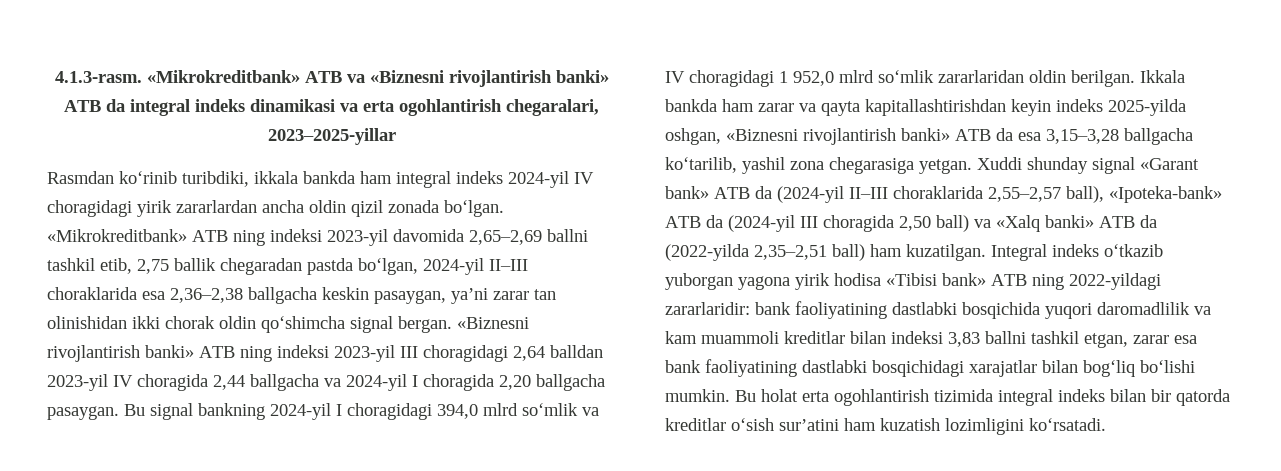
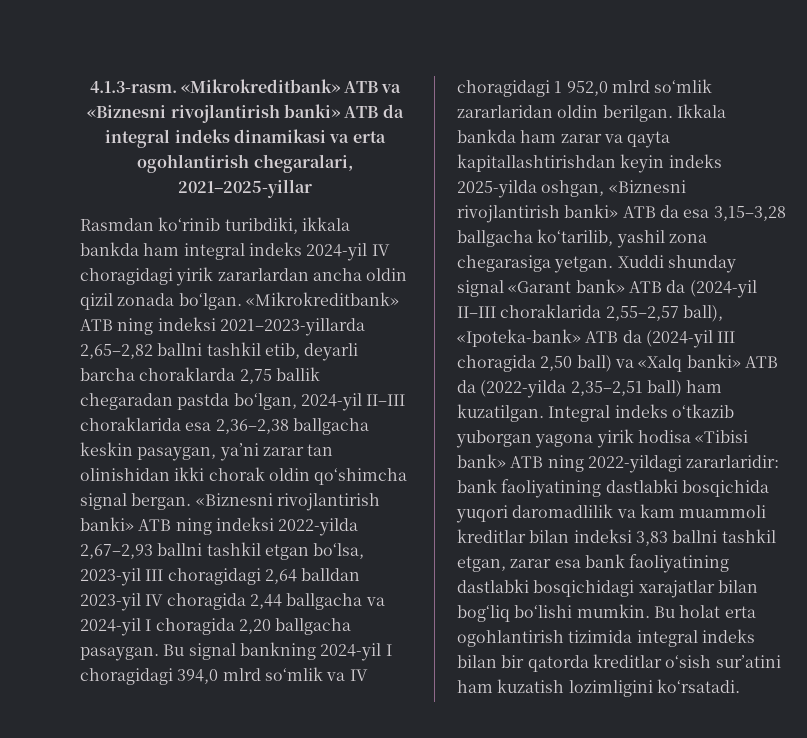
[267,128,396,145] 2023–2025-yillar -> [178,179,312,198] 2021–2025-yillar
[327,229,588,246] [47,258,132,274] 2023-yil davomida 2,65–2,69 ballni tashkil etib, -> [219,318,365,336] [80,342,359,361] [80,367,236,381] 2021–2023-yillarda 2,65–2,82 ballni tashkil etib, deyarli barcha choraklarda
(329, 351) none -> [278,518,359,536] [80,542,365,560] 2022-yilda 2,67–2,93 ballni tashkil etgan bo‘lsa,

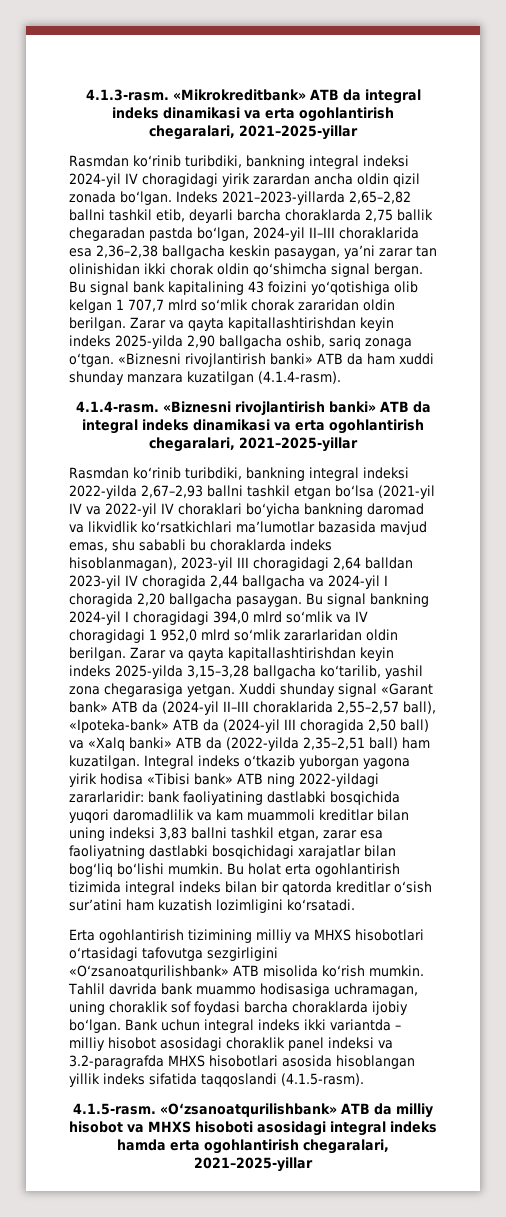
[381,84,402,93] [87,104,379,123] va «Biznesni rivojlantirish banki» ATB -> (339, 94) none
[301,217,350,231] [80,242,302,260] ikkala bankda ham integral indeks -> [246,155,409,169] bankning integral indeksi
[217,268,309,281] zararlardan -> [253,173,310,185] zarardan
[245,292,399,306] [80,317,216,335] «Mikrokreditbank» ATB ning indeksi -> [176,191,218,203] Indeks
[195,493,380,511] [80,517,212,535] «Biznesni rivojlantirish banki» ATB ning -> [69,281,418,295] [69,299,395,313] [69,317,394,331] [69,335,412,349] [69,353,434,367] [69,371,341,385] [75,401,431,416] [82,419,424,434] [149,437,358,452] [69,467,359,481] Bu signal bank kapitalining 43 foizini yo‘qotishiga olib kelgan 1 707,7 mlrd so‘mlik chorak zararidan oldin berilgan. Zarar va qayta kapitallashtirishdan keyin indeks 2025-yilda 2,90 ballgacha oshib, sariq zonaga o‘tgan. «Biznesni rivojlantirish banki» ATB da ham xuddi shunday manzara kuzatilgan (4.1.4-rasm). // 4.1.4-rasm. «Biznesni rivojlantirish banki» ATB da integral indeks dinamikasi va erta ogohlantirish chegaralari, 2021–2025-yillar // Rasmdan ko‘rinib turibdiki, bankning integral
[313,543,365,559] bo‘lsa, -> [335,485,435,499] [69,503,424,517] [69,521,427,535] [69,539,332,552] [69,557,177,571] bo‘lsa (2021-yil IV va 2022-yil IV choraklari bo‘yicha bankning daromad va likvidlik ko‘rsatkichlari ma’lumotlar bazasida mavjud emas, shu sababli bu choraklarda indeks hisoblanmagan),
[676,104,726,118] [457,129,671,148] [457,154,722,173] [457,180,686,198] [457,204,710,223] Ikkala bankda ham zarar va qayta kapitallashtirishdan keyin indeks 2025-yilda oshgan, «Biznesni rivojlantirish banki» ATB da esa -> [130,647,394,661] [69,665,183,679] Zarar va qayta kapitallashtirishdan keyin indeks 2025-yilda
(570, 536) none -> [69,827,105,841] uning
[584,554,730,573] bank faoliyatining -> [69,845,145,859] faoliyatning
(740, 686) none -> [69,929,424,943] [69,947,278,961] [69,965,424,979] [68,983,418,997] [69,1001,408,1015] [69,1019,401,1033] [69,1037,393,1051] [69,1055,415,1069] [69,1073,364,1087] [73,1103,433,1118] [69,1121,437,1136] [117,1139,389,1154] [194,1157,313,1172] // Erta ogohlantirish tizimining milliy va MHXS hisobotlari o‘rtasidagi tafovutga sezgirligini «O‘zsanoatqurilishbank» ATB misolida ko‘rish mumkin. Tahlil davrida bank muammo hodisasiga uchramagan, uning choraklik sof foydasi barcha choraklarda ijobiy bo‘lgan. Bank uchun integral indeks ikki variantda – milliy hisobot asosidagi choraklik panel indeksi va 3.2-paragrafda MHXS hisobotlari asosida hisoblangan yillik indeks sifatida taqqoslandi (4.1.5-rasm). // 4.1.5-rasm. «O‘zsanoatqurilishbank» ATB da milliy hisobot va MHXS hisoboti asosidagi integral indeks hamda erta ogohlantirish chegaralari, 2021–2025-yillar

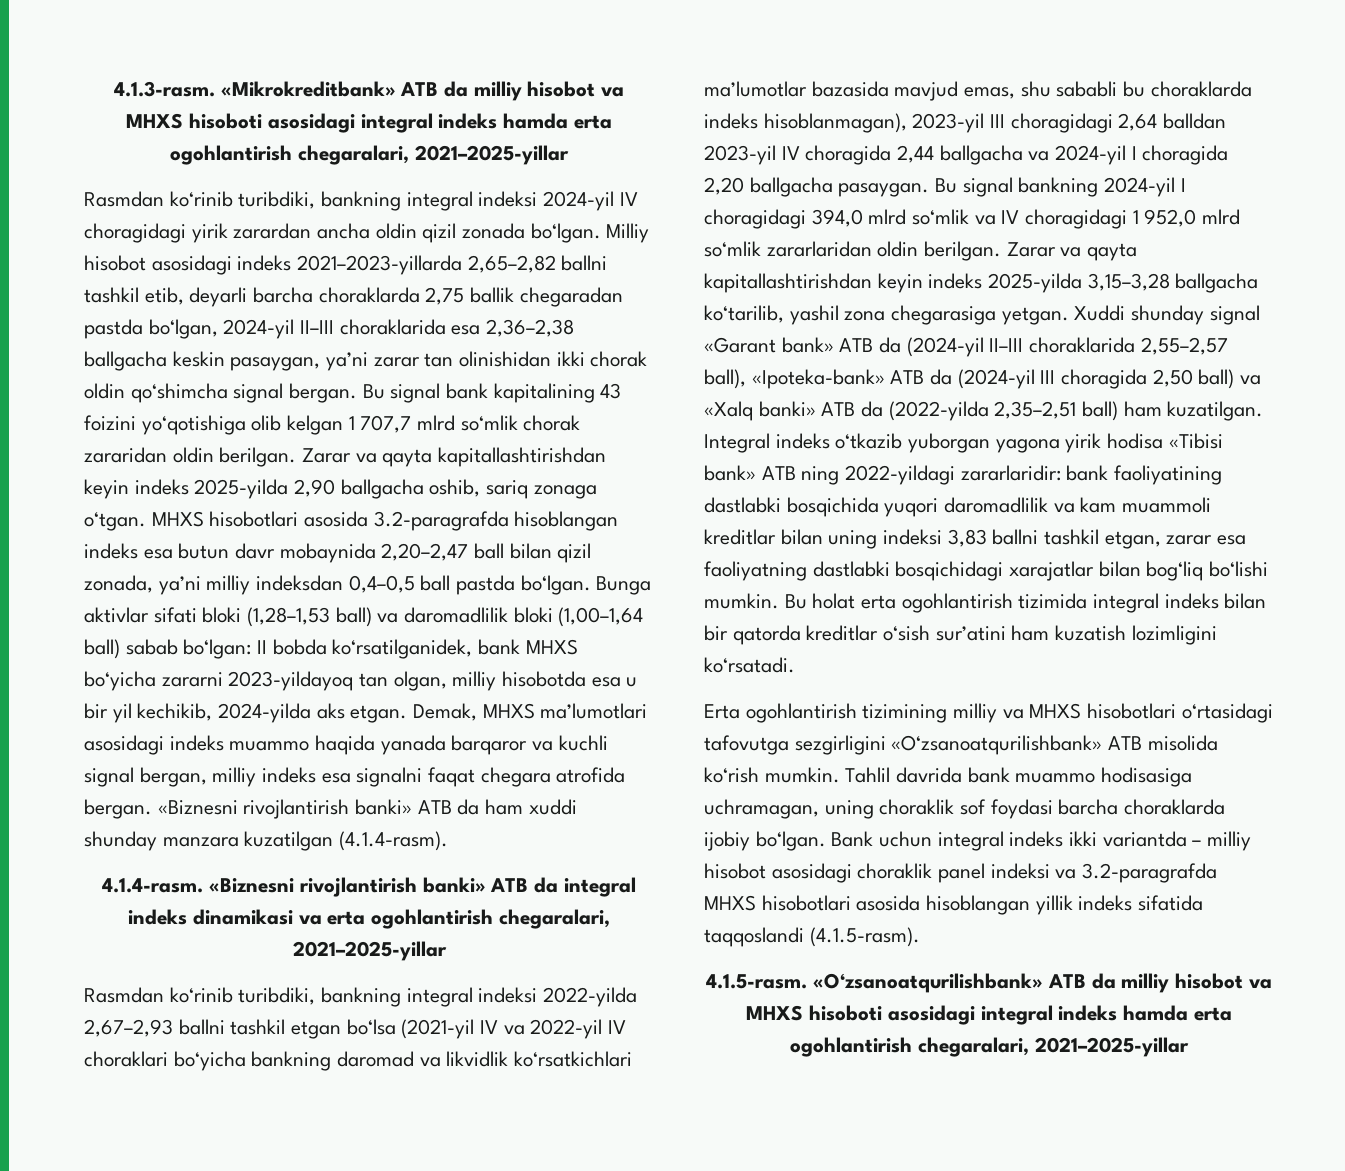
[364,89,421,104] [112,107,261,119] integral indeks dinamikasi va -> [473,81,625,101] [126,113,568,133] milliy hisobot va MHXS hisoboti asosidagi integral indeks hamda
[176,191,218,203] Indeks -> [606,223,650,243] [84,255,292,275] Milliy hisobot asosidagi indeks
(114, 360) none -> [151,511,619,531] [84,543,592,563] [84,575,652,595] [84,607,644,627] [84,639,578,659] [84,671,638,691] [84,703,648,723] [84,735,608,755] [84,767,626,787] [84,799,152,819] MHXS hisobotlari asosida 3.2-paragrafda hisoblangan indeks esa butun davr mobaynida 2,20–2,47 ball bilan qizil zonada, ya’ni milliy indeksdan 0,4–0,5 ball pastda bo‘lgan. Bunga aktivlar sifati bloki (1,28–1,53 ball) va daromadlilik bloki (1,00–1,64 ball) sabab bo‘lgan: II bobda ko‘rsatilganidek, bank MHXS bo‘yicha zararni 2023-yildayoq tan olgan, milliy hisobotda esa u bir yil kechikib, 2024-yilda aks etgan. Demak, MHXS ma’lumotlari asosidagi indeks muammo haqida yanada barqaror va kuchli signal bergan, milliy indeks esa signalni faqat chegara atrofida bergan.

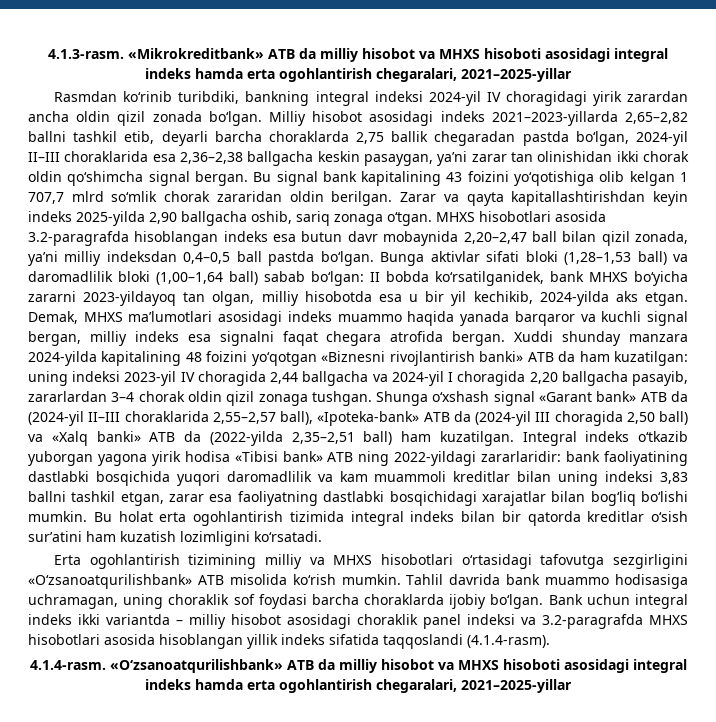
(152, 809) none -> [514,331,688,346] [28,351,317,366] Xuddi shunday manzara 2024-yilda kapitalining 48 foizini yo‘qotgan
[528,799,577,815] [84,831,449,851] [102,877,636,897] [128,909,610,929] [292,941,447,961] [84,987,638,1007] [84,1019,627,1039] [84,1051,633,1071] [704,81,1252,101] [704,113,1227,133] xuddi shunday manzara kuzatilgan (4.1.4-rasm). // 4.1.4-rasm. «Biznesni rivojlantirish banki» ATB da integral indeks dinamikasi va erta ogohlantirish chegaralari, 2021–2025-yillar // Rasmdan ko‘rinib turibdiki, bankning integral indeksi 2022-yilda 2,67–2,93 ballni tashkil etgan bo‘lsa (2021-yil IV va 2022-yil IV choraklari bo‘yicha bankning daromad va likvidlik ko‘rsatkichlari ma’lumotlar bazasida mavjud emas, shu sababli bu choraklarda indeks hisoblanmagan), 2023-yil III choragidagi 2,64 balldan -> [614,351,689,366] [28,371,121,386] kuzatilgan: uning indeksi
[838,177,1186,197] [704,209,1241,229] [704,241,1138,261] [704,273,1259,293] [704,305,1205,325] pasaygan. Bu signal bankning 2024-yil I choragidagi 394,0 mlrd so‘mlik va IV choragidagi 1 952,0 mlrd so‘mlik zararlaridan oldin berilgan. Zarar va qayta kapitallashtirishdan keyin indeks 2025-yilda 3,15–3,28 ballgacha ko‘tarilib, yashil zona chegarasiga yetgan. Xuddi shunday -> [632,371,688,386] [28,391,490,406] pasayib, zararlardan 3–4 chorak oldin qizil zonaga tushgan. Shunga o‘xshash
[809,927,920,947] [706,974,808,989] (4.1.5-rasm). // 4.1.5-rasm. -> [467,635,550,648] [29,660,106,670] (4.1.4-rasm). // 4.1.4-rasm.

